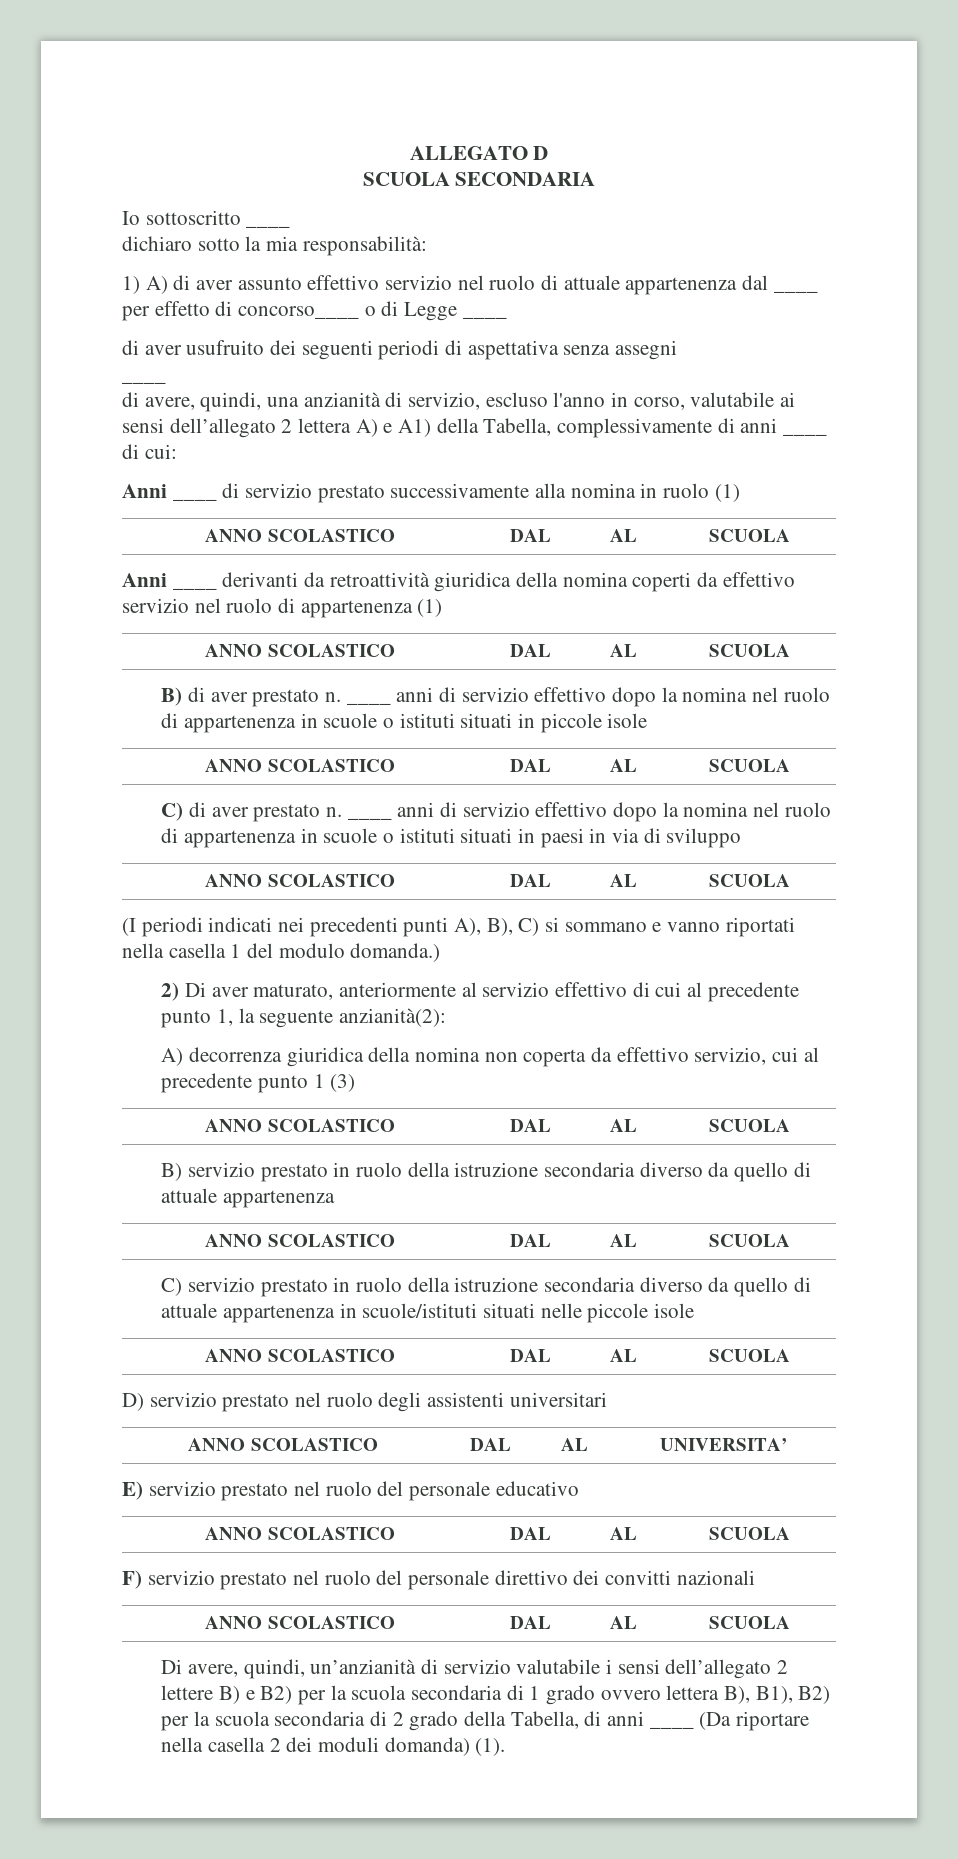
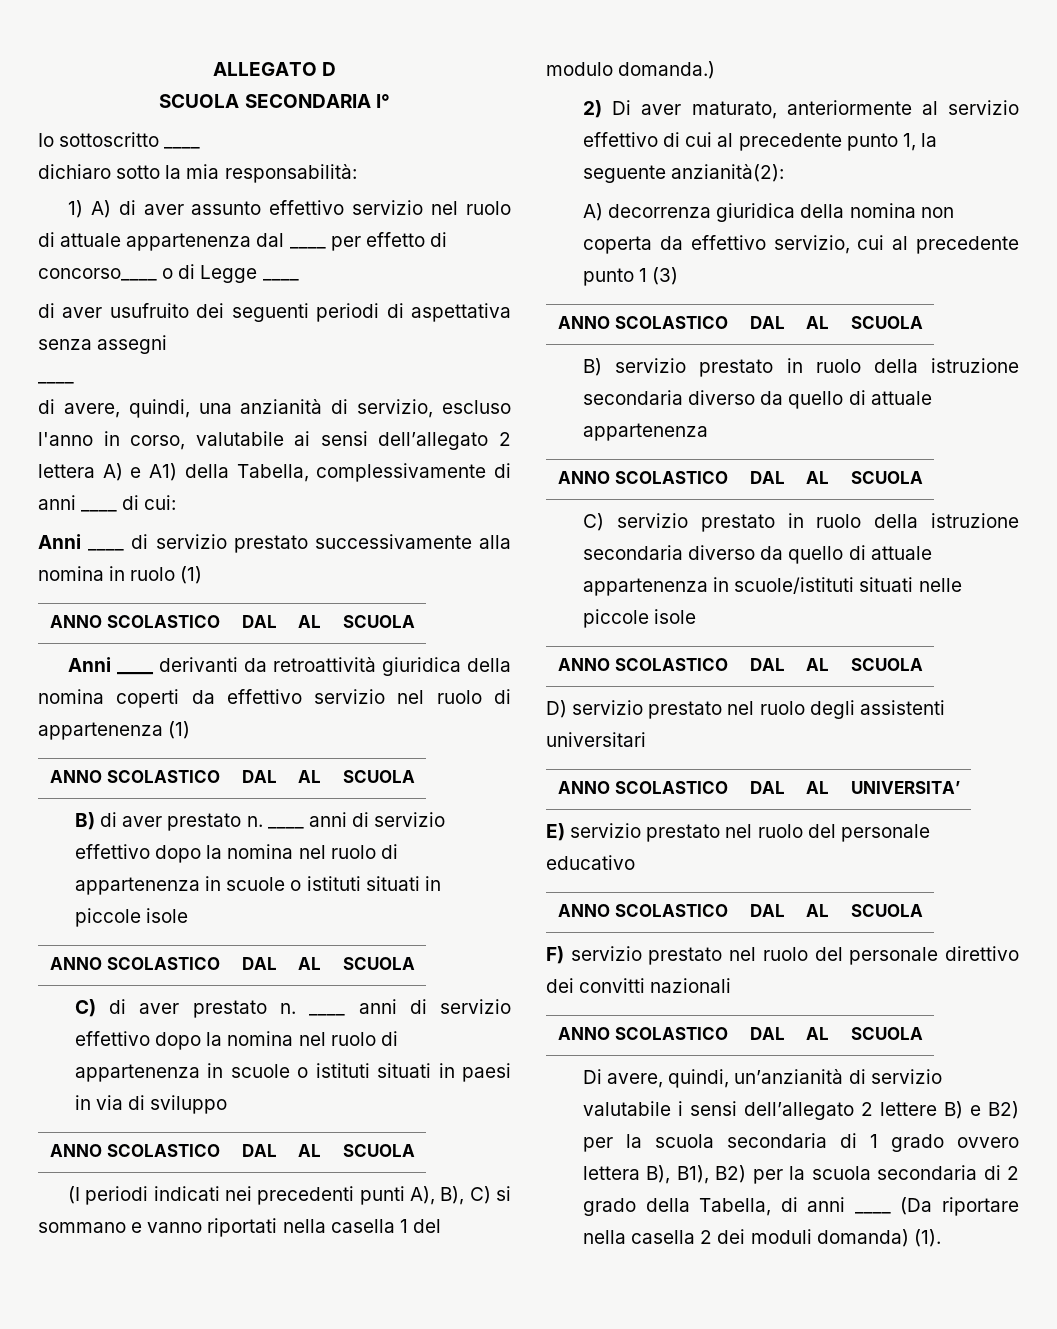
(596, 179) none -> [375,94,390,108] I°

